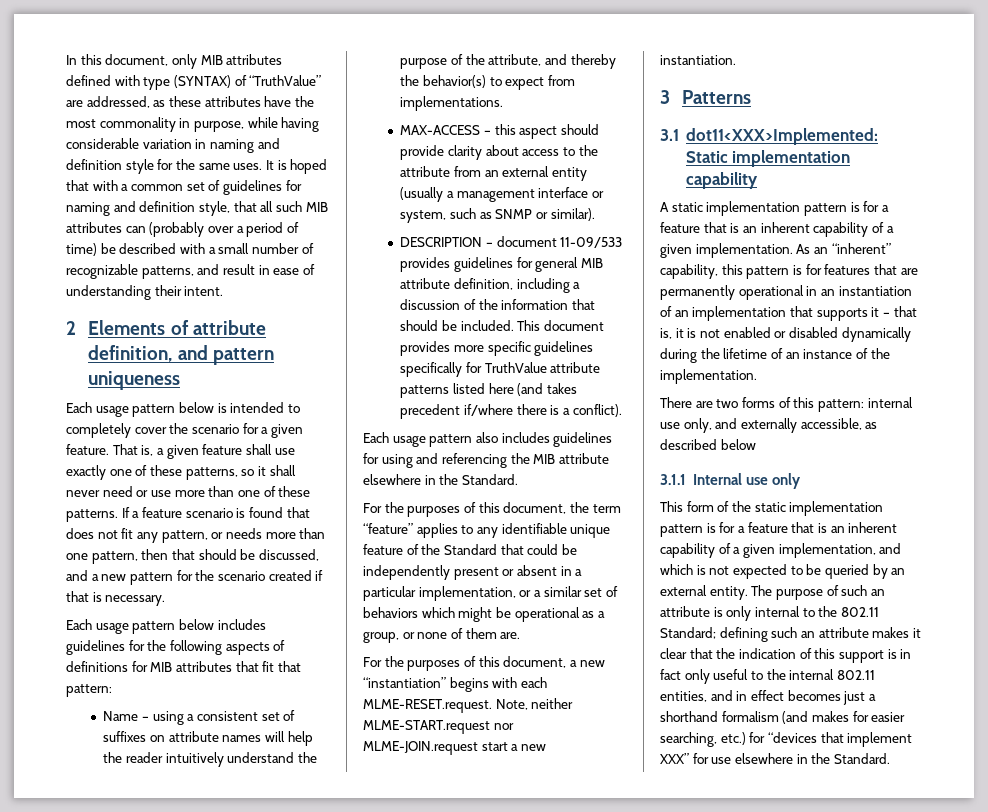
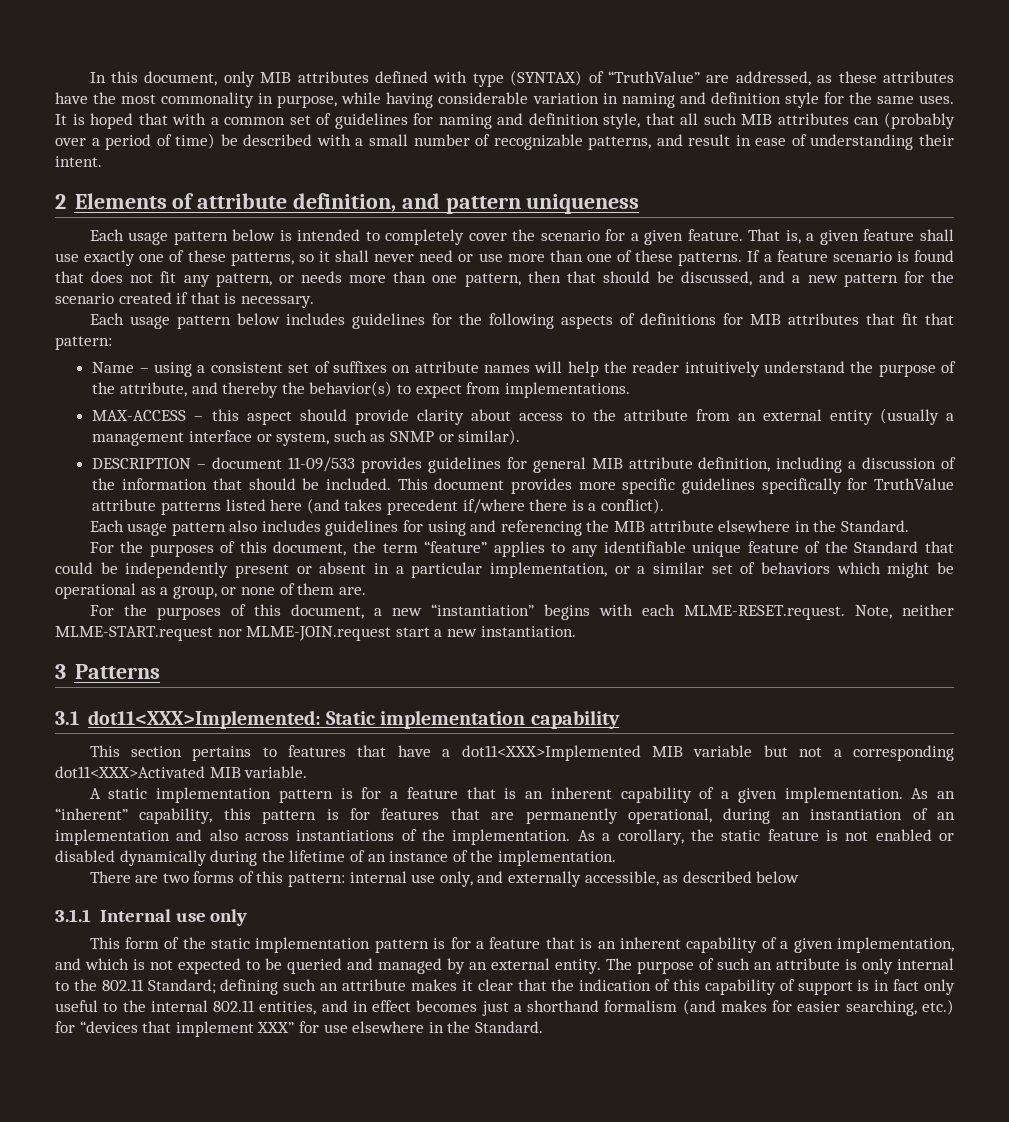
(758, 180) none -> [89,745,955,761] [55,766,308,778] // This section pertains to features that have a dot11<XXX>Implemented MIB variable but not a corresponding dot11<XXX>Activated MIB variable.
[738,285,818,300] operational in -> [627,808,771,824] operational, during
[789,306,917,321] [660,328,684,339] that supports it – that is, it -> [176,829,819,845] and also across instantiations of the implementation. As a corollary, the static feature
(869, 571) none -> [347,958,442,974] and managed
(836, 653) none -> [704,979,795,995] capability of

